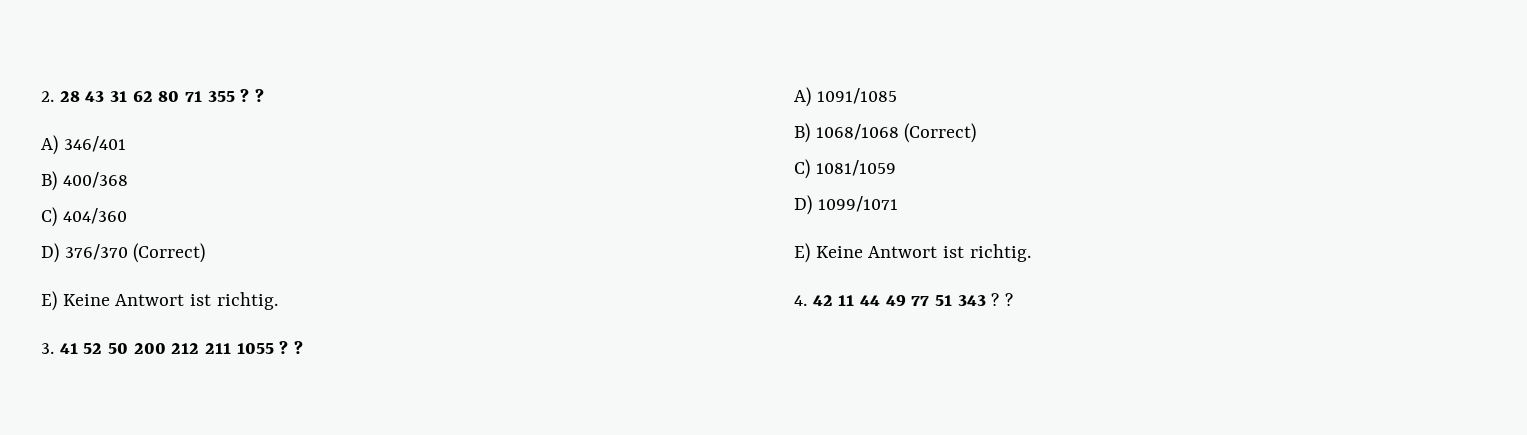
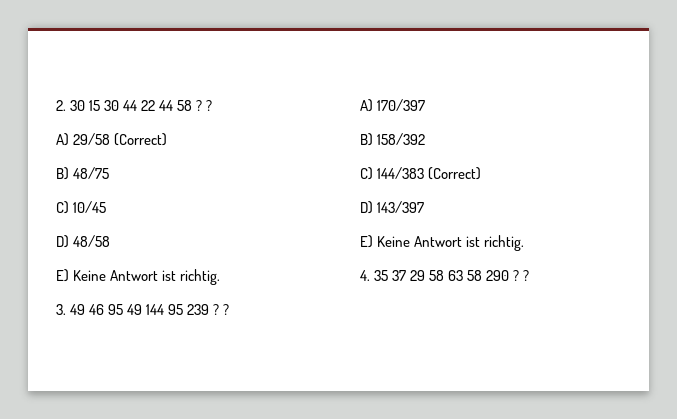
[59,89,265,102] [41,135,126,155] [41,171,128,191] [41,207,127,227] [41,243,206,263] 28 43 31 62 80 71 355 ? ? // A) 346/401 // B) 400/368 // C) 404/360 // D) 376/370 (Correct) -> [70,100,213,111] [56,133,168,146] [56,167,110,180] [56,201,107,214] [56,235,111,248] 30 15 30 44 22 44 58 ? ? // A) 29/58 (Correct) // B) 48/75 // C) 10/45 // D) 48/58
[59,341,304,354] [794,87,897,107] [794,123,977,143] [794,159,896,179] [794,195,898,215] 41 52 50 200 212 211 1055 ? ? // A) 1091/1085 // B) 1068/1068 (Correct) // C) 1081/1059 // D) 1099/1071 -> [70,304,230,315] [360,99,426,112] [360,133,426,146] [360,167,482,180] [360,201,425,214] 49 46 95 49 144 95 239 ? ? // A) 170/397 // B) 158/392 // C) 144/383 (Correct) // D) 143/397
[812,295,986,306] 42 11 44 49 77 51 343 -> [374,270,510,281] 35 37 29 58 63 58 290

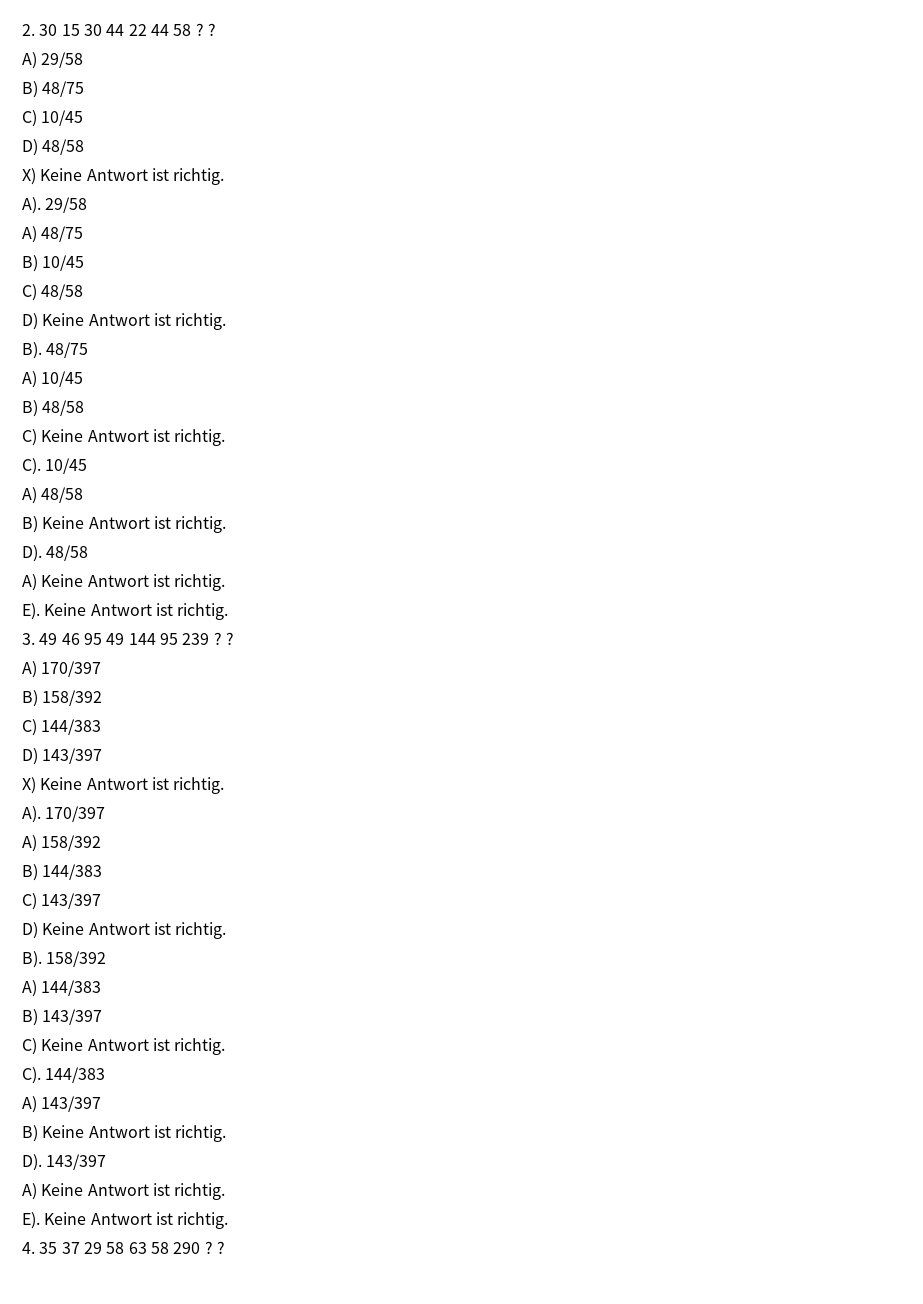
[114,133,168,146] (Correct) -> (84, 60) none
[56,269,69,282] E) -> [22,168,225,185] [22,197,88,214] [22,226,84,243] [22,255,85,272] [22,284,84,301] [22,313,227,330] [22,342,89,359] [22,371,84,388] [22,400,85,417] [22,429,226,446] [22,458,88,475] [22,487,84,504] [22,516,227,533] [22,545,89,562] [22,574,226,591] [22,603,40,620] X) Keine Antwort ist richtig. // A). 29/58 // A) 48/75 // B) 10/45 // C) 48/58 // D) Keine Antwort ist richtig. // B). 48/75 // A) 10/45 // B) 48/58 // C) Keine Antwort ist richtig. // C). 10/45 // A) 48/58 // B) Keine Antwort ist richtig. // D). 48/58 // A) Keine Antwort ist richtig. // E).
[428,167,482,180] (Correct) -> (102, 727) none
[360,235,373,248] E) -> [22,777,225,794] [22,806,106,823] [22,835,102,852] [22,864,103,881] [22,893,102,910] [22,922,227,939] [22,951,107,968] [22,980,102,997] [22,1009,103,1026] [22,1038,226,1055] [22,1067,106,1084] [22,1096,102,1113] [22,1125,227,1142] [22,1154,107,1171] [22,1183,226,1200] [22,1212,40,1229] X) Keine Antwort ist richtig. // A). 170/397 // A) 158/392 // B) 144/383 // C) 143/397 // D) Keine Antwort ist richtig. // B). 158/392 // A) 144/383 // B) 143/397 // C) Keine Antwort ist richtig. // C). 144/383 // A) 143/397 // B) Keine Antwort ist richtig. // D). 143/397 // A) Keine Antwort ist richtig. // E).

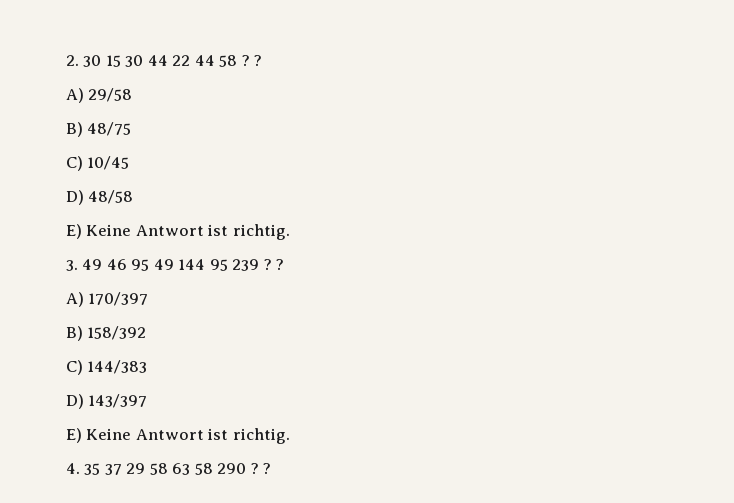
[22,168,225,185] [22,197,88,214] [22,226,84,243] [22,255,85,272] [22,284,84,301] [22,313,227,330] [22,342,89,359] [22,371,84,388] [22,400,85,417] [22,429,226,446] [22,458,88,475] [22,487,84,504] [22,516,227,533] [22,545,89,562] [22,574,226,591] [22,603,40,620] X) Keine Antwort ist richtig. // A). 29/58 // A) 48/75 // B) 10/45 // C) 48/58 // D) Keine Antwort ist richtig. // B). 48/75 // A) 10/45 // B) 48/58 // C) Keine Antwort ist richtig. // C). 10/45 // A) 48/58 // B) Keine Antwort ist richtig. // D). 48/58 // A) Keine Antwort ist richtig. // E). -> [66,224,82,239] E)
[22,777,225,794] [22,806,106,823] [22,835,102,852] [22,864,103,881] [22,893,102,910] [22,922,227,939] [22,951,107,968] [22,980,102,997] [22,1009,103,1026] [22,1038,226,1055] [22,1067,106,1084] [22,1096,102,1113] [22,1125,227,1142] [22,1154,107,1171] [22,1183,226,1200] [22,1212,40,1229] X) Keine Antwort ist richtig. // A). 170/397 // A) 158/392 // B) 144/383 // C) 143/397 // D) Keine Antwort ist richtig. // B). 158/392 // A) 144/383 // B) 143/397 // C) Keine Antwort ist richtig. // C). 144/383 // A) 143/397 // B) Keine Antwort ist richtig. // D). 143/397 // A) Keine Antwort ist richtig. // E). -> [66,428,82,443] E)

